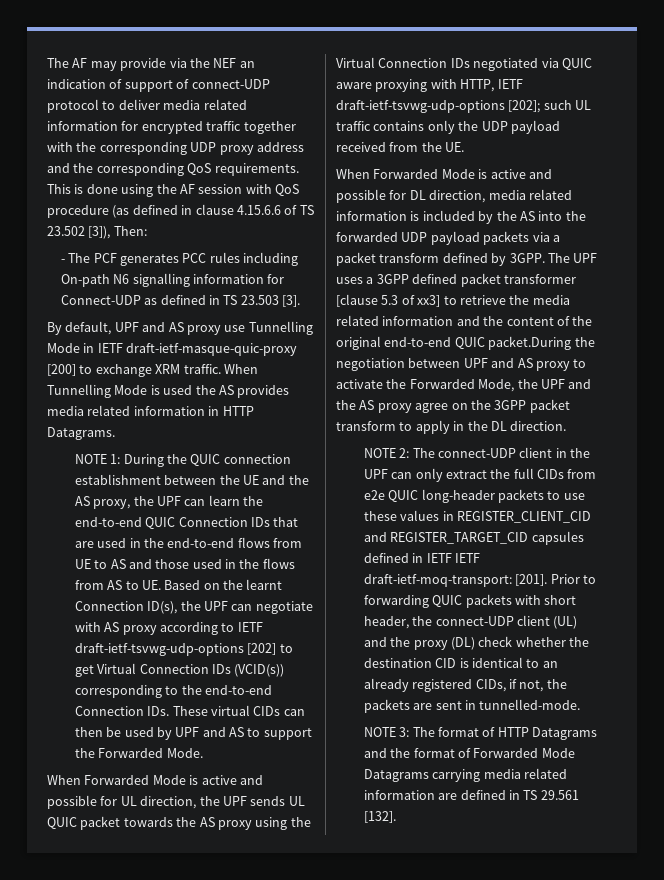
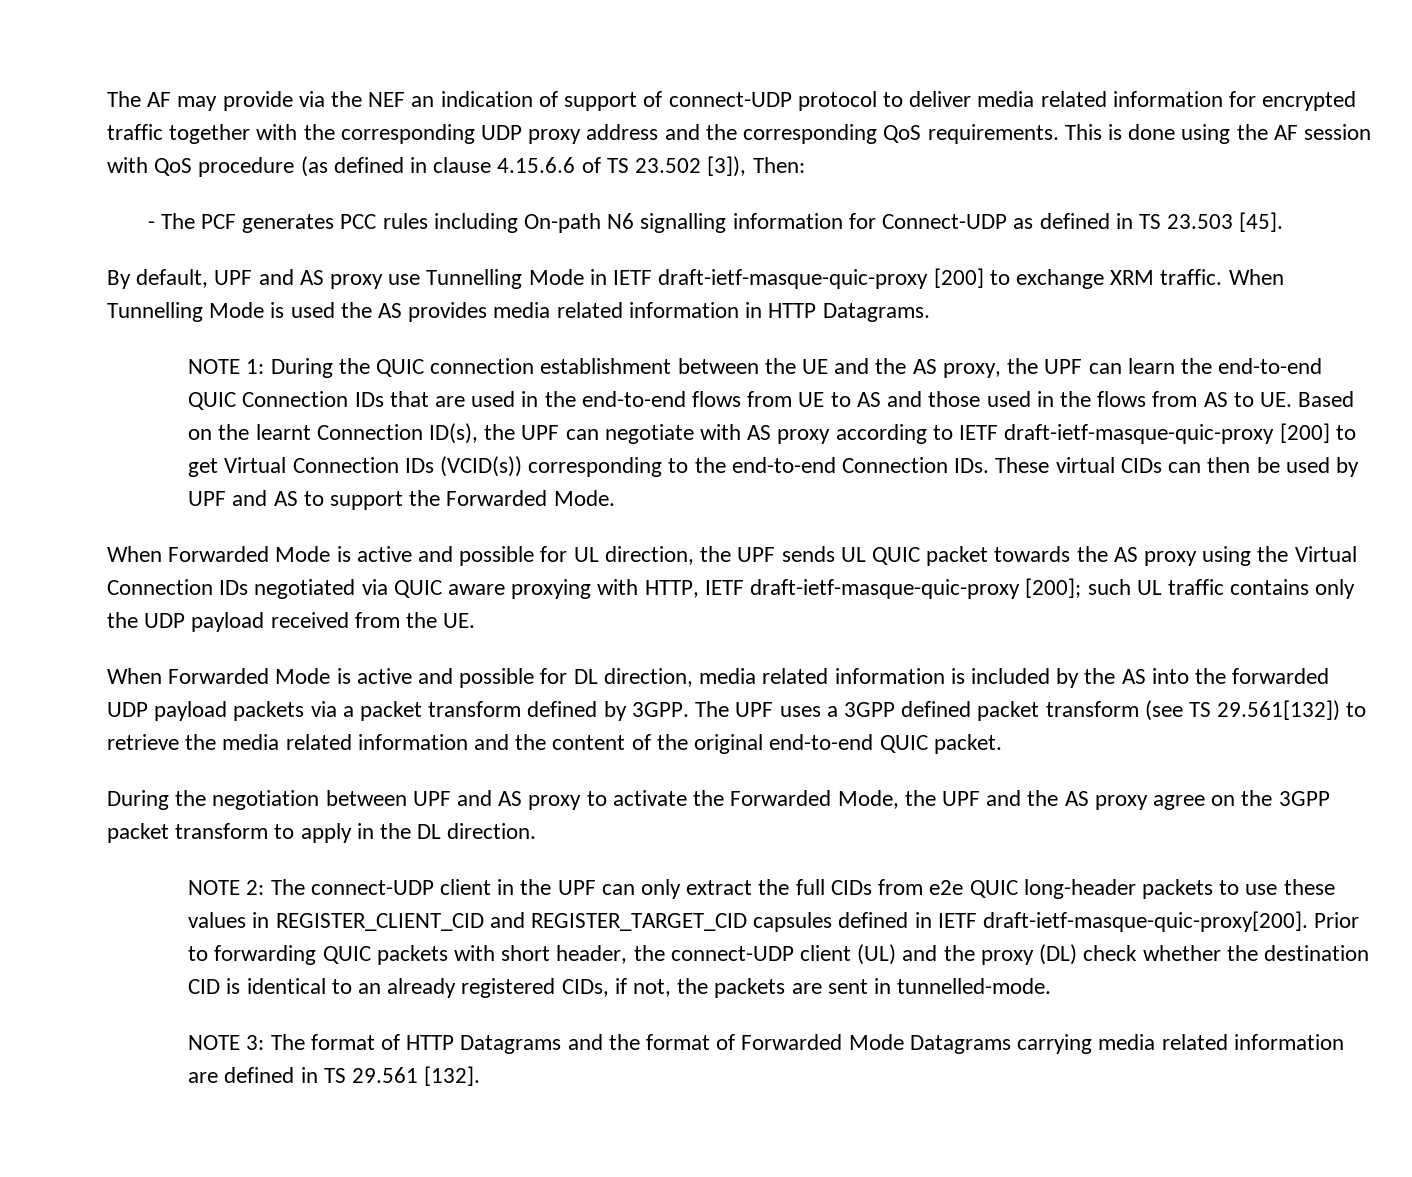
[282,295,301,307] [3]. -> [1239,212,1284,232] [45].
[74,643,277,656] draft-ietf-tsvwg-udp-options [202] -> [1004,423,1330,444] draft-ietf-masque-quic-proxy [200]
[336,100,541,113] draft-ietf-tsvwg-udp-options [202]; -> [750,578,1082,599] draft-ietf-masque-quic-proxy [200];
[503,274,576,284] [336,294,441,307] transformer [clause 5.3 of xx3] -> [1045,700,1341,721] transform (see TS 29.561[132])
[488,336,572,350] packet.During -> [933,734,1002,754] [107,790,169,810] packet. // During
[454,553,480,563] [363,574,548,587] IETF draft-ietf-moq-transport: [201]. -> [983,911,1309,932] draft-ietf-masque-quic-proxy[200].

